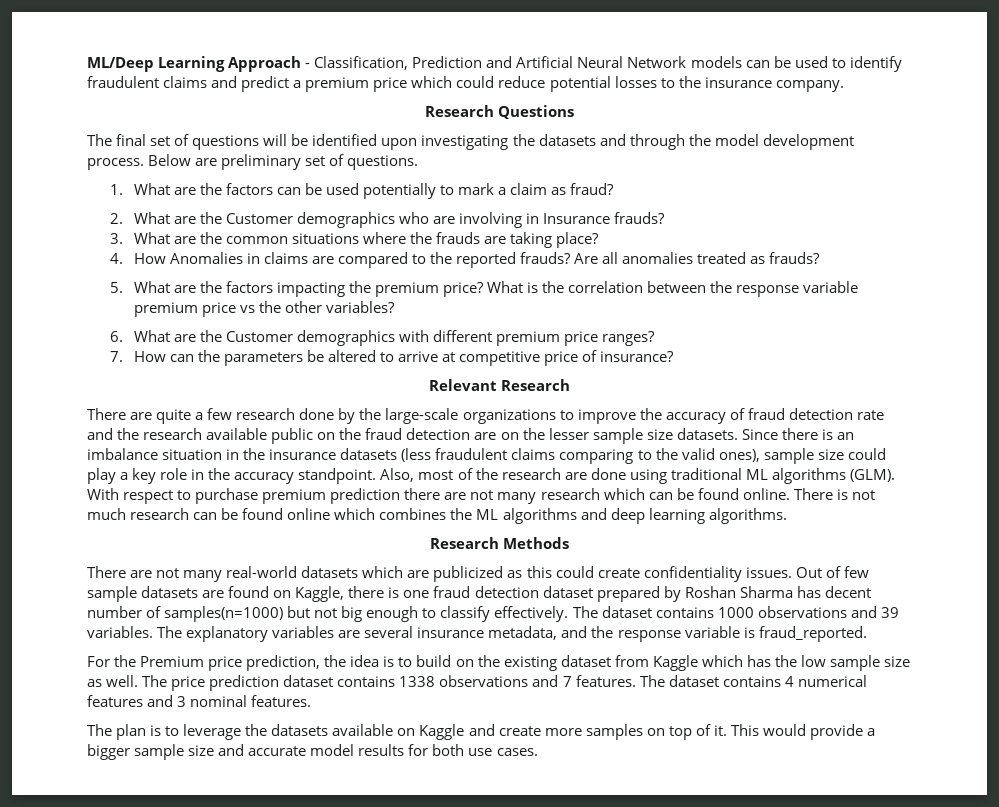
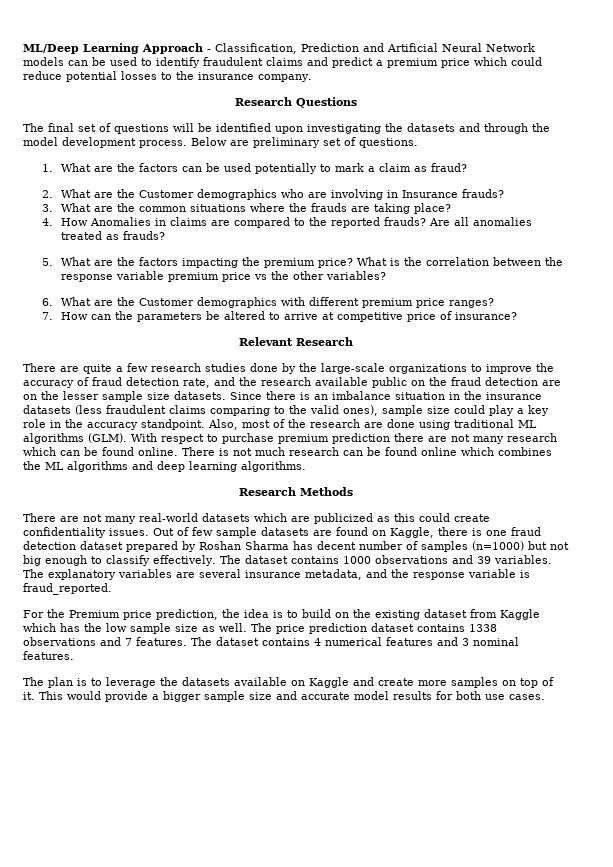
(296, 414) none -> [205,363,246,372] studies
[856,410,884,420] rate -> [183,378,210,388] rate,
[164,606,284,622] samples(n=1000) -> [421,541,524,552] samples (n=1000)

